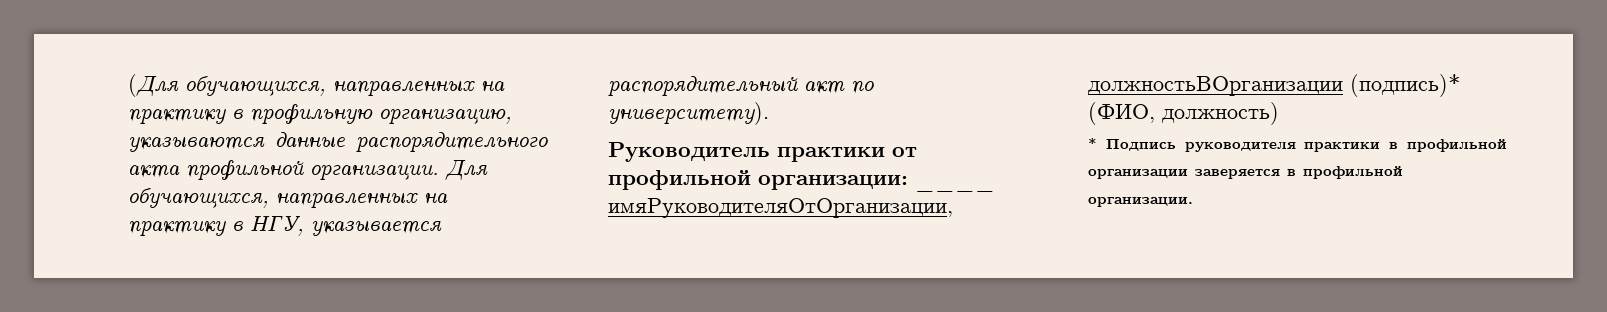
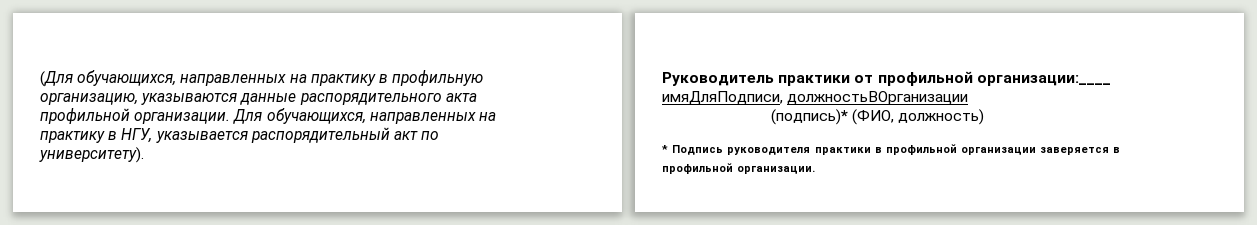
[758,175,995,192] [608,198,953,218] организации: ____ имяРуководителяОтОрганизации, -> [976,75,1111,86] [662,91,783,105] организации:____ имяДляПодписи,
(1343, 86) none -> (969, 98) //

